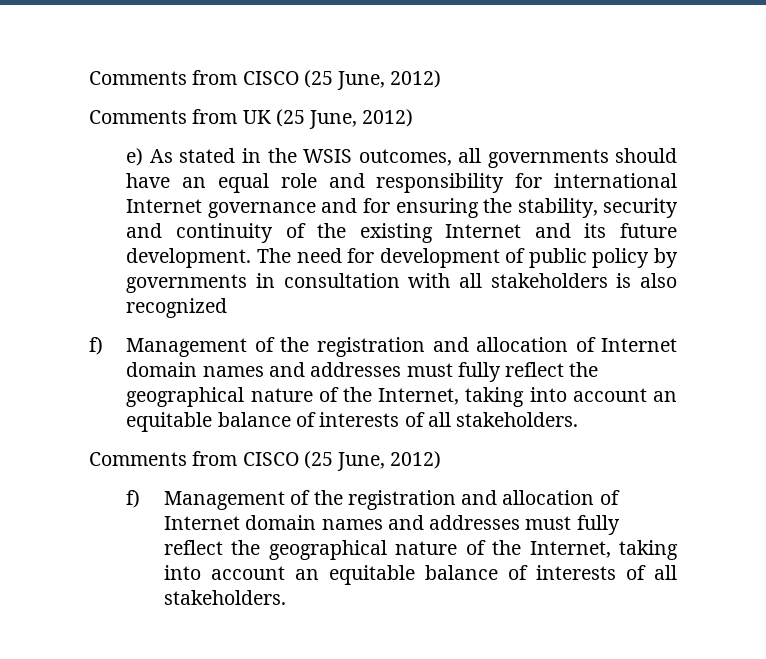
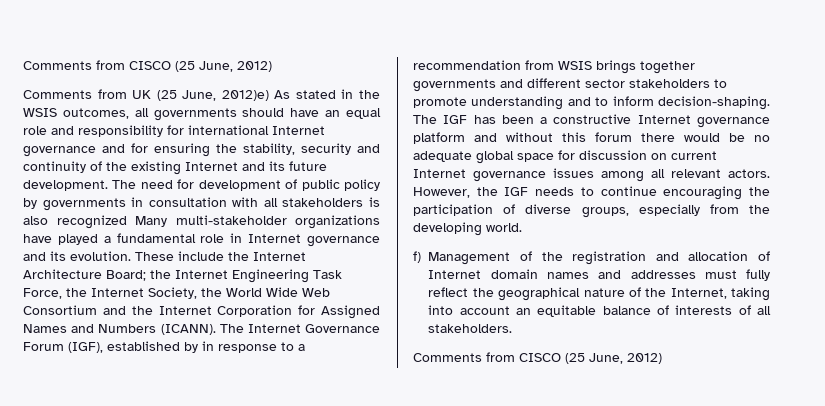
[362,109,414,127] [126,148,144,166] 2012) // e) -> [221,90,269,101] 2012)e)
(228, 308) none -> [135,215,380,229] [23,233,380,247] [23,251,306,261] [23,269,342,283] [23,287,330,299] [23,305,380,319] [23,324,380,335] [23,341,305,353] [413,60,695,74] [413,78,727,92] [413,96,770,110] [413,114,770,128] [413,132,770,144] [413,150,717,164] [413,168,770,182] [413,186,770,200] [413,204,770,218] [413,222,522,236] Many multi-stakeholder organizations have played a fundamental role in Internet governance and its evolution. These include the Internet Architecture Board; the Internet Engineering Task Force, the Internet Society, the World Wide Web Consortium and the Internet Corporation for Assigned Names and Numbers (ICANN). The Internet Governance Forum (IGF), established by in response to a recommendation from WSIS brings together governments and different sector stakeholders to promote understanding and to inform decision-shaping. The IGF has been a constructive Internet governance platform and without this forum there would be no adequate global space for discussion on current Internet governance issues among all relevant actors. However, the IGF needs to continue encouraging the participation of diverse groups, especially from the developing world.
[126,490,620,510] [163,515,620,535] [163,540,678,560] [163,565,678,585] [163,590,286,605] // f) Management of the registration and allocation of Internet domain names and addresses must fully reflect the geographical nature of the Internet, taking into account an equitable balance of interests of all stakeholders. -> (662, 358) none

